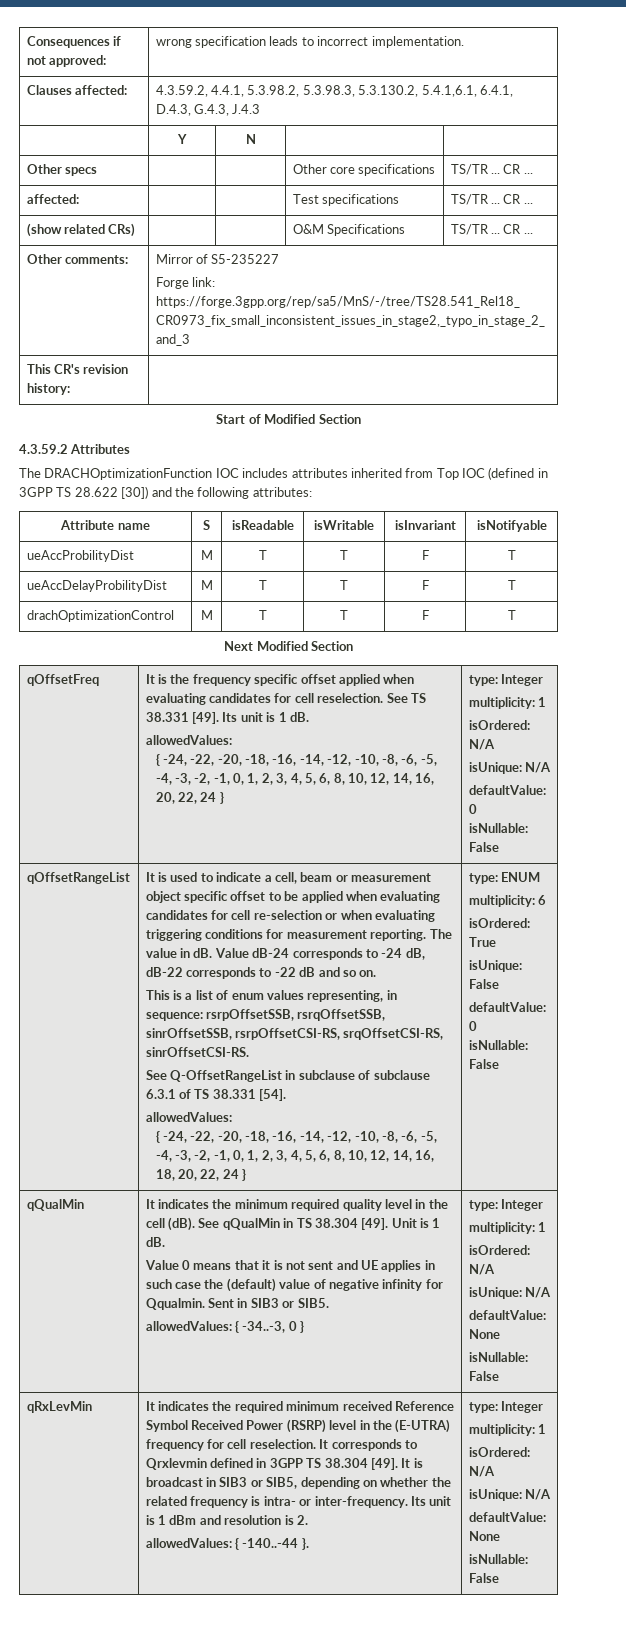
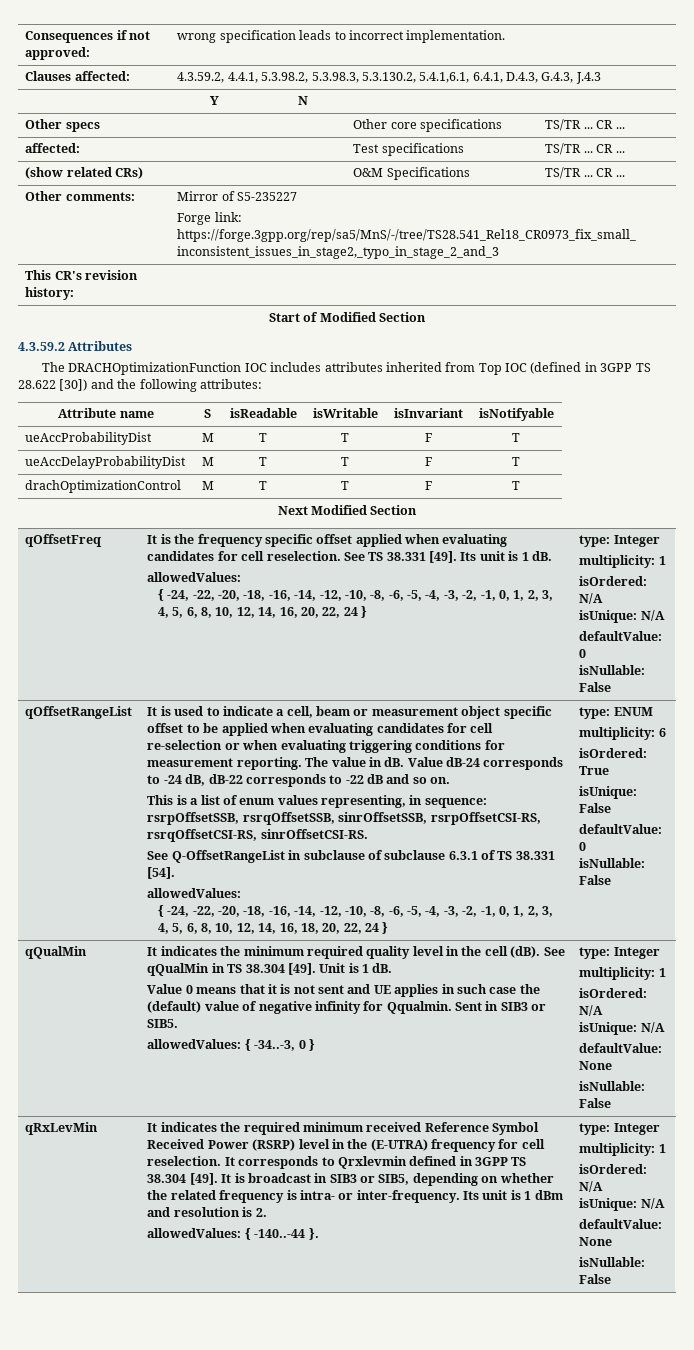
[26,550,134,562] [200,550,213,560] [258,550,267,560] [340,550,348,560] [421,550,429,560] [507,550,516,560] [26,580,167,592] ueAccProbilityDist | M | T | T | F | T // ueAccDelayProbilityDist -> [25,432,153,445] [201,433,214,442] [259,433,267,442] [341,433,349,442] [424,433,432,442] [512,433,520,442] [25,456,187,469] ueAccProbabilityDist | M | T | T | F | T // ueAccDelayProbabilityDist
[343,1028,444,1040] srqOffsetCSI-RS, -> [147,829,258,842] rsrqOffsetCSI-RS,

